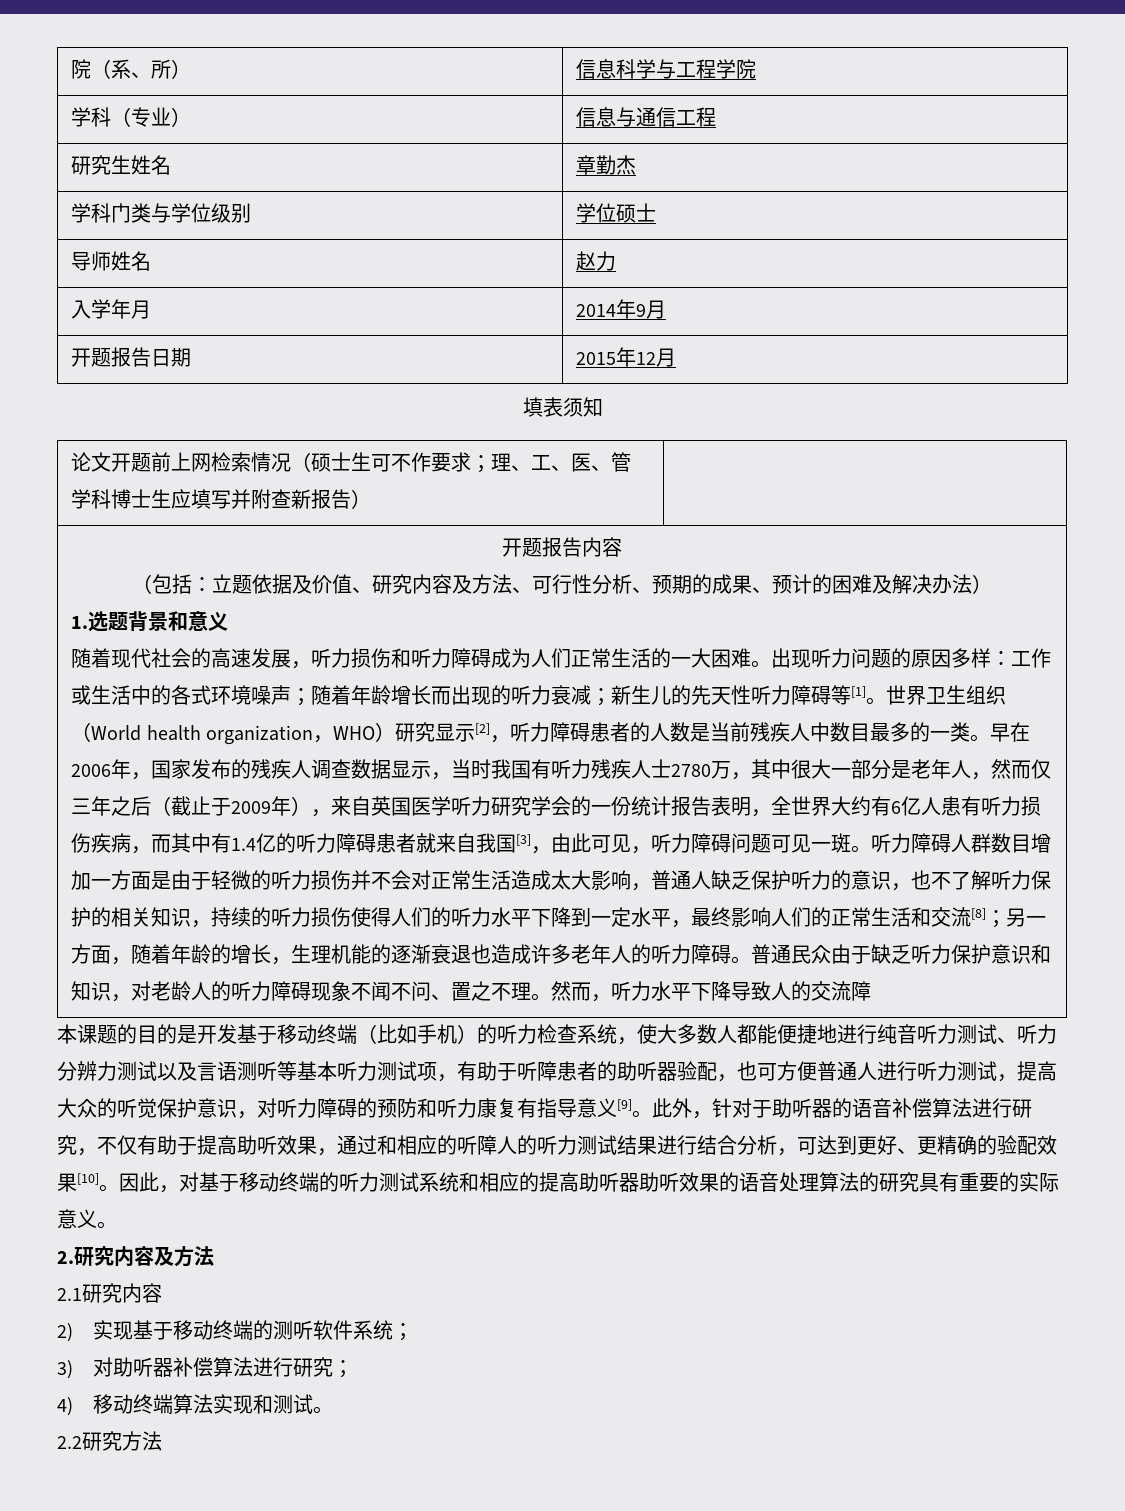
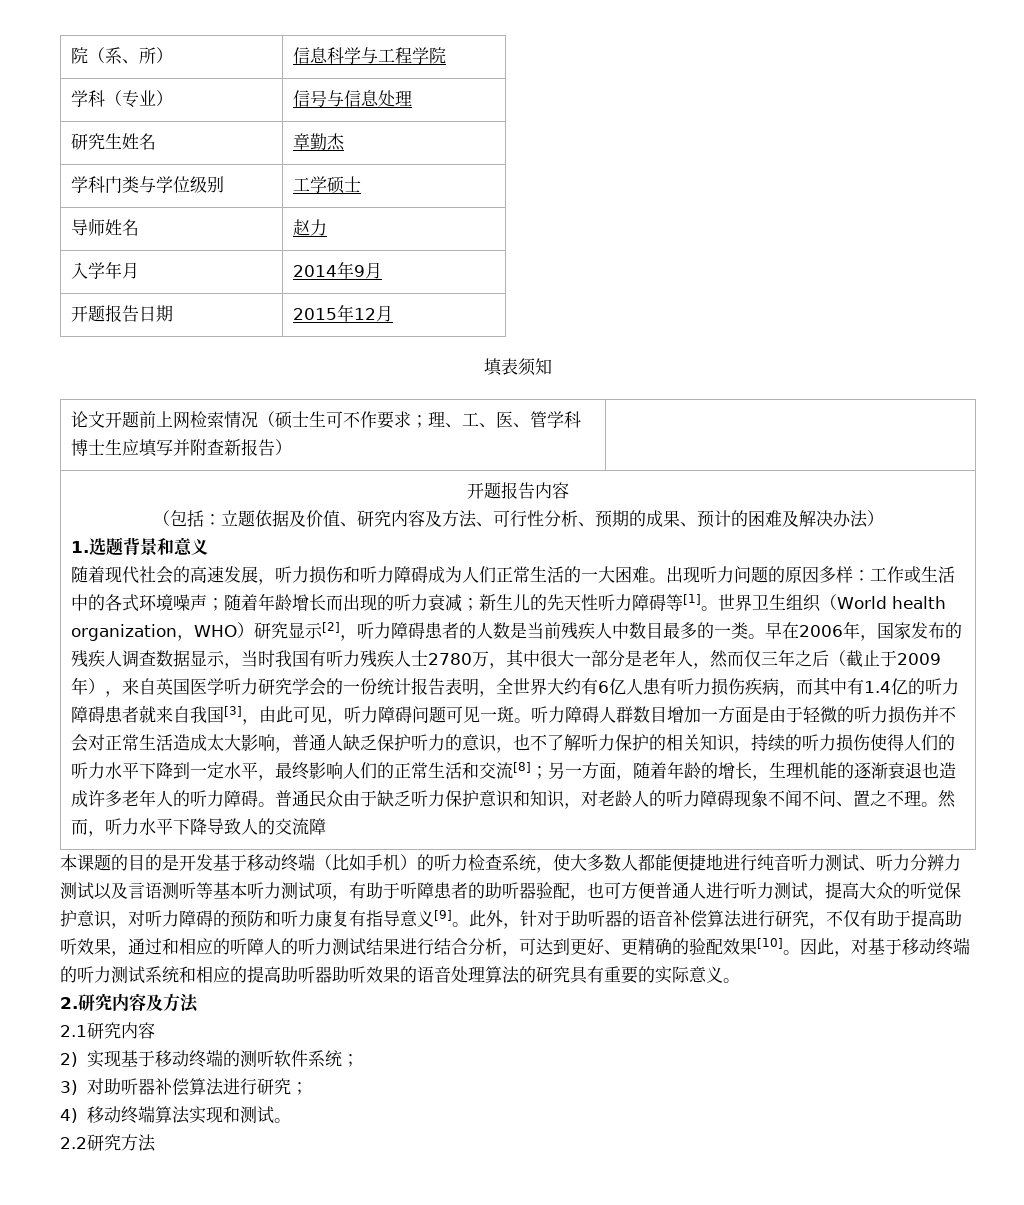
[596,107,717,127] 息与通信工程 -> [309,90,412,107] 号与信息处理
[576,203,617,223] 学位 -> [292,176,327,193] 工学

